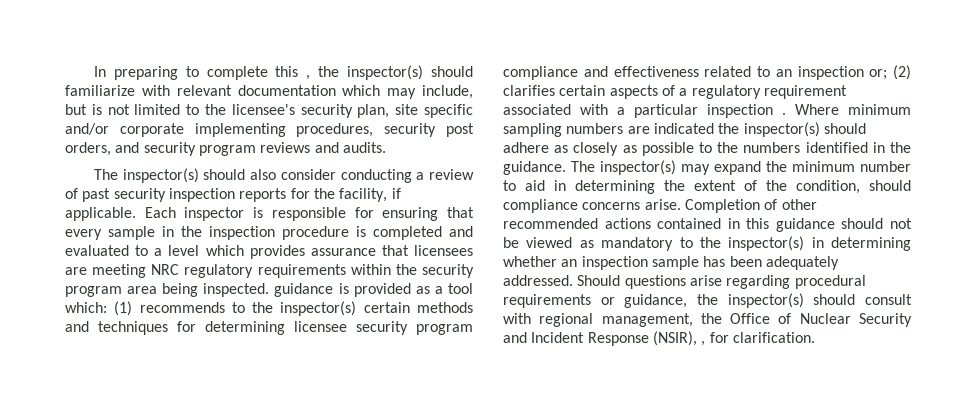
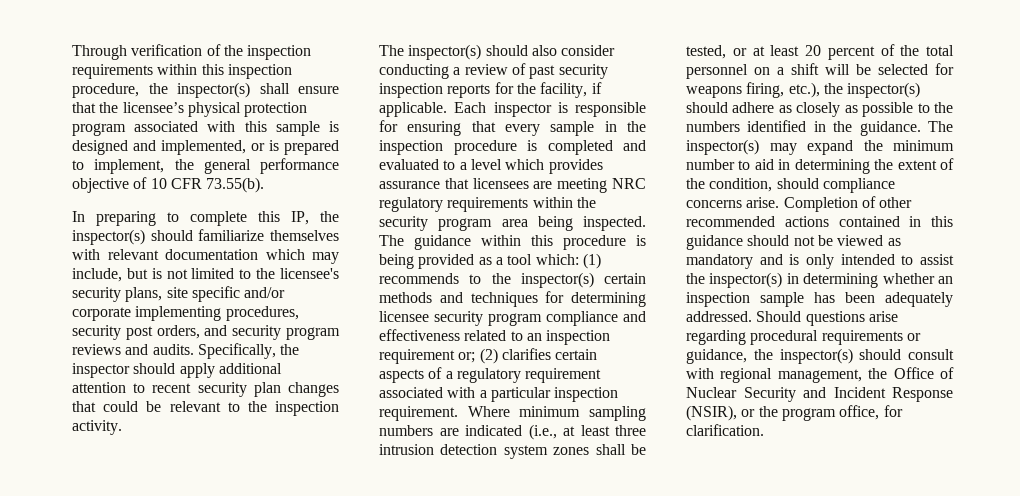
(93, 71) none -> [72,44,312,60] [72,64,292,79] [72,82,339,98] [72,102,308,117] [72,121,339,136] [72,140,339,155] [72,158,339,174] [72,177,265,193] Through verification of the inspection requirements within this inspection procedure, the inspector(s) shall ensure that the licensee’s physical protection program associated with this sample is designed and implemented, or is prepared to implement, the general performance objective of 10 CFR 73.55(b). //
[306,75,311,80] , -> [291,211,309,225] IP,
(135, 90) none -> [270,230,339,241] themselves
[357,104,390,118] plan, -> [125,287,163,302] plans,
(386, 147) none -> [197,343,300,359] [72,363,282,378] [72,382,339,397] [72,401,339,416] [72,420,122,435] Specifically, the inspector should apply additional attention to recent security plan changes that could be relevant to the inspection activity.
[274,283,349,297] guidance is -> [379,235,646,250] [379,254,414,269] The guidance within this procedure is being
(864, 73) none -> [379,349,455,364] requirement
[782,113,786,115] . -> [379,406,458,421] requirement.
(714, 128) none -> [528,424,646,440] [379,444,646,459] [686,44,954,60] [686,63,954,79] [686,82,820,98] (i.e., at least three intrusion detection system zones shall be tested, or at least 20 percent of the total personnel on a shift will be selected for weapons firing, etc.),
[679,237,693,248] to -> [759,254,954,269] and is only intended to assist
[701,341,706,346] , -> [741,405,880,421] or the program office,

